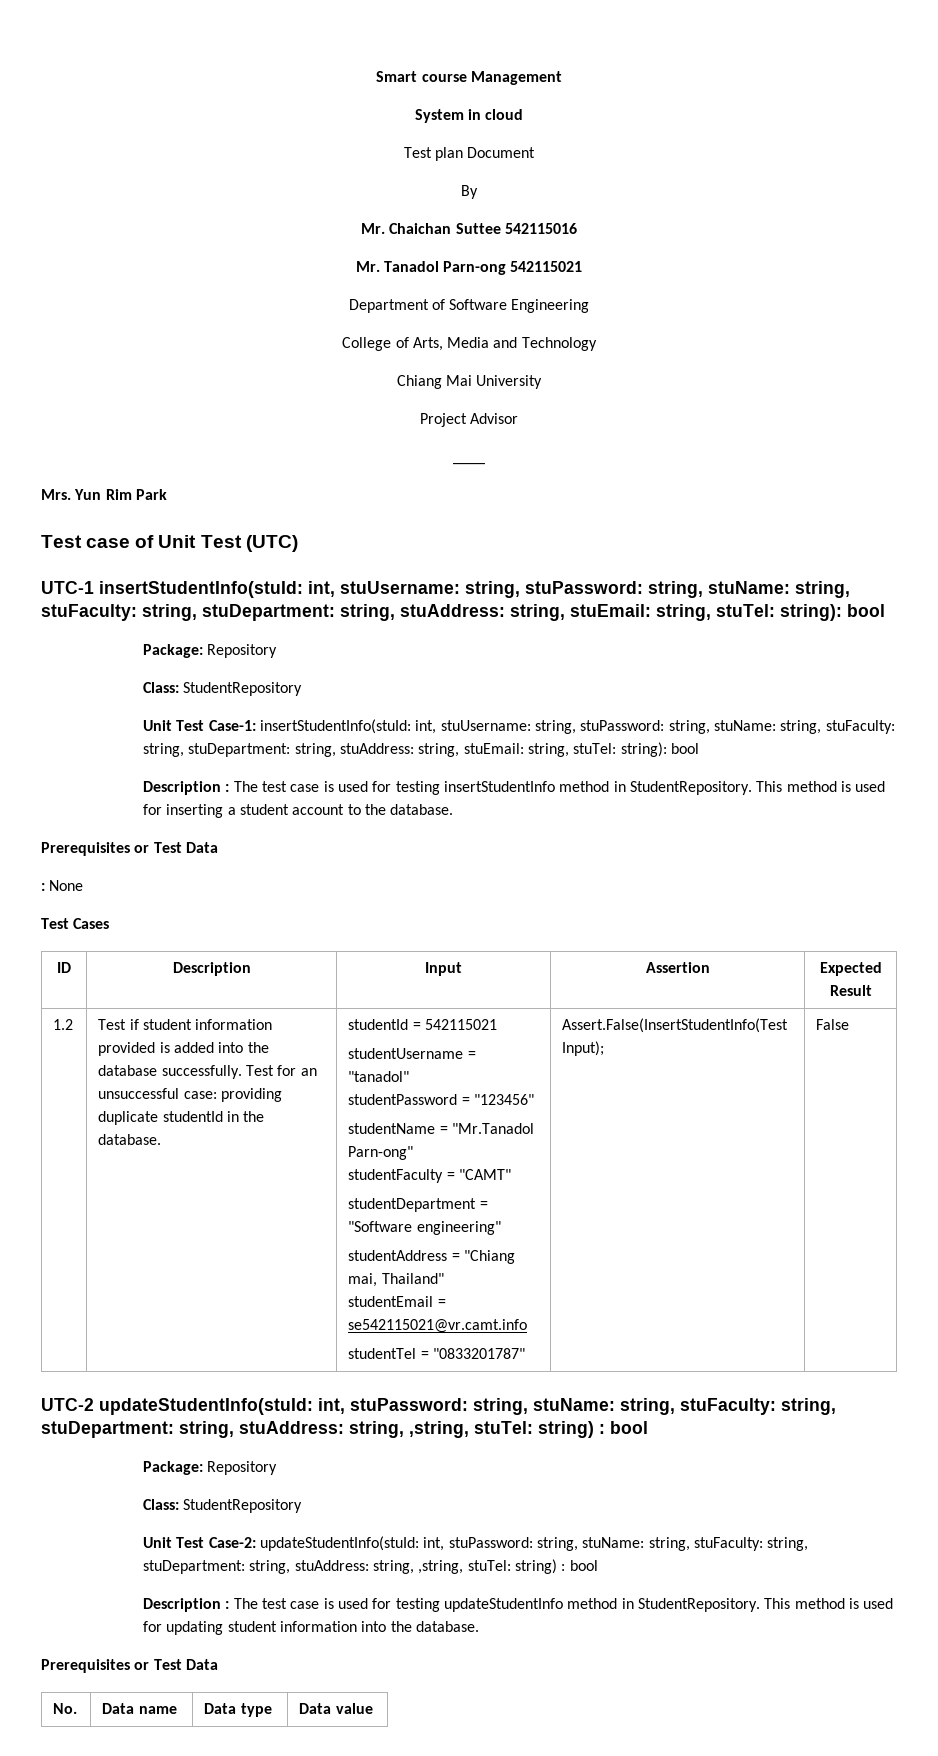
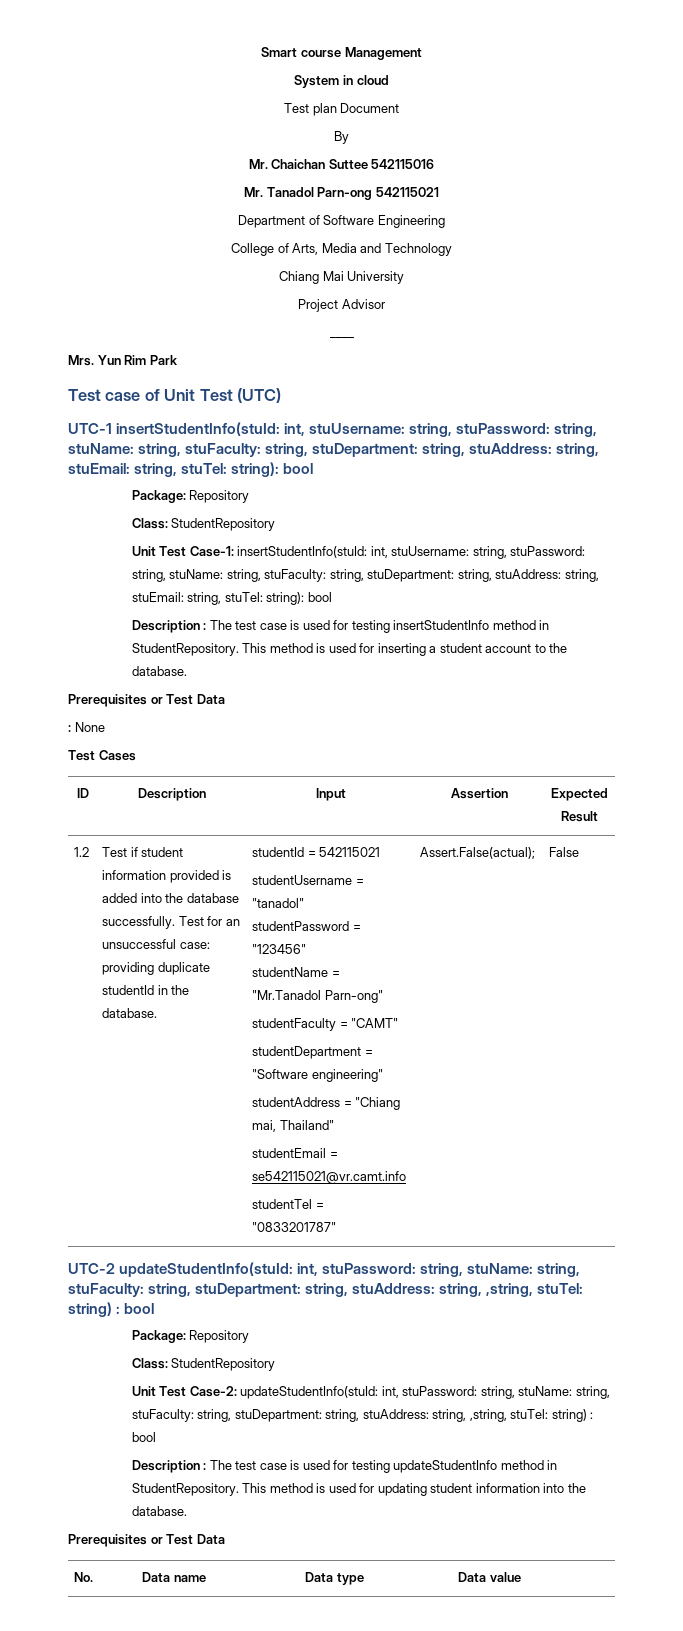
[562,1018,789,1033] [562,1041,605,1056] Assert.False(InsertStudentInfo(Test Input); -> [420,847,536,859] Assert.False(actual);

